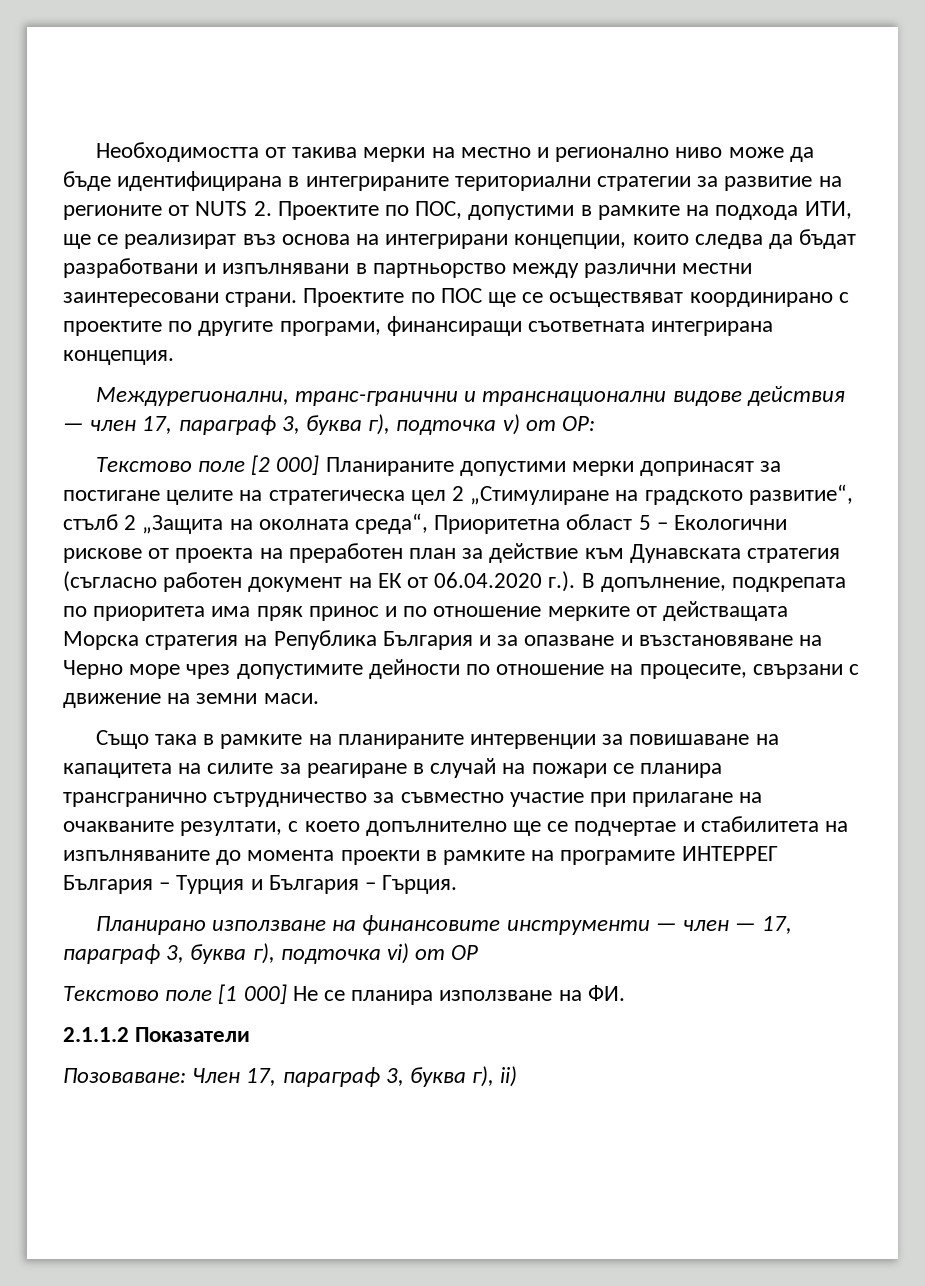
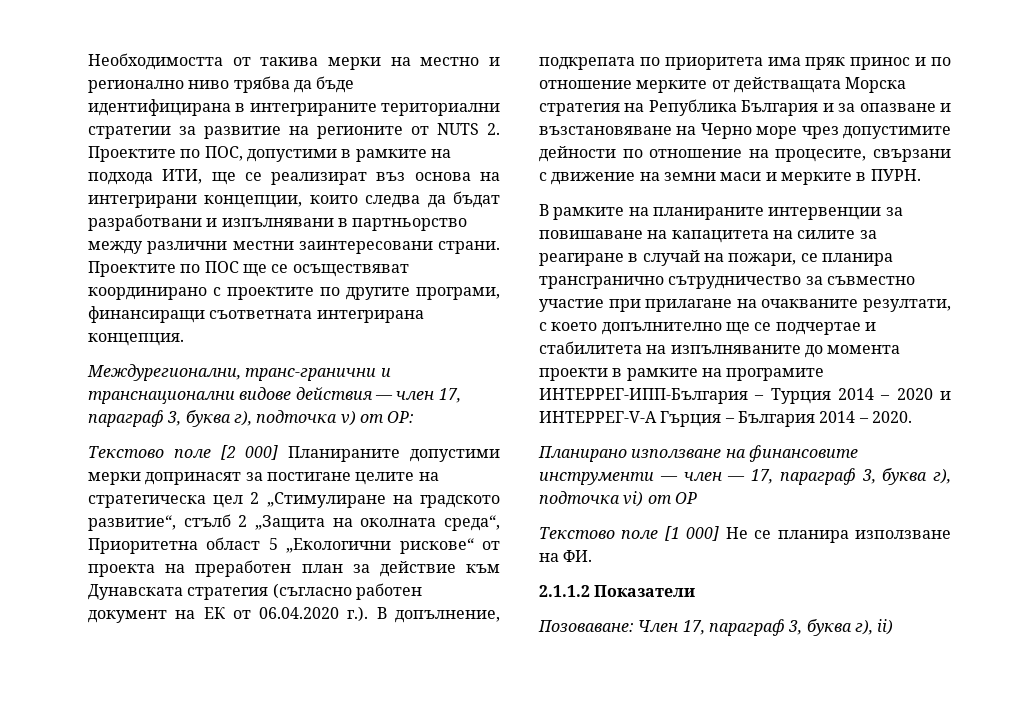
[728,147,784,158] може -> [233,76,290,93] трябва
[656,515,788,530] [63,548,142,563] – Екологични рискове -> [286,538,474,554] „Екологични рискове“
[263,693,319,704] [95,730,215,749] маси. // Също така в -> [720,169,921,185] [539,204,549,216] маси и мерките в ПУРН. // В
[531,763,607,778] пожари -> [728,253,797,266] пожари,
[681,846,778,861] [63,875,458,894] ИНТЕРРЕГ България – Турция и България – Гърция. -> [539,388,951,404] [539,411,912,427] ИНТЕРРЕГ-ИПП-България – Турция 2014 – 2020 и ИНТЕРРЕГ-V-А Гърция – България 2014 – 2020.

